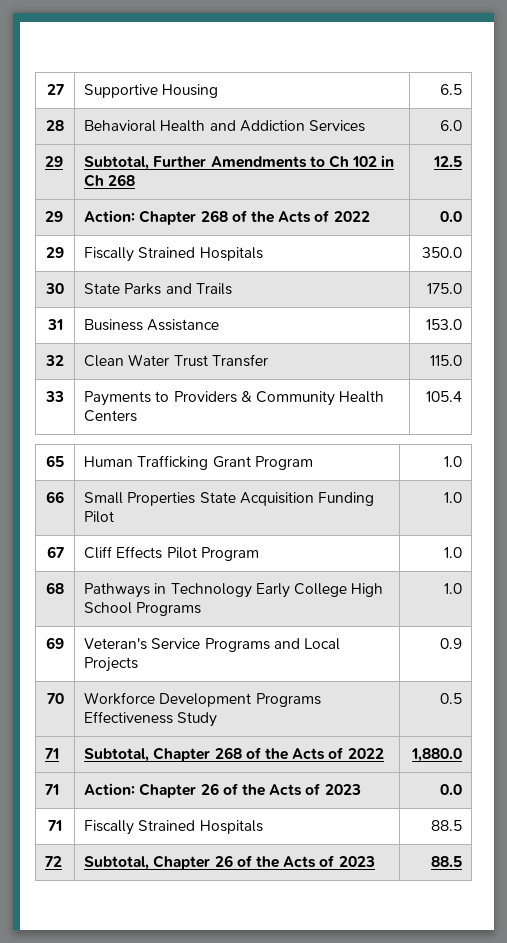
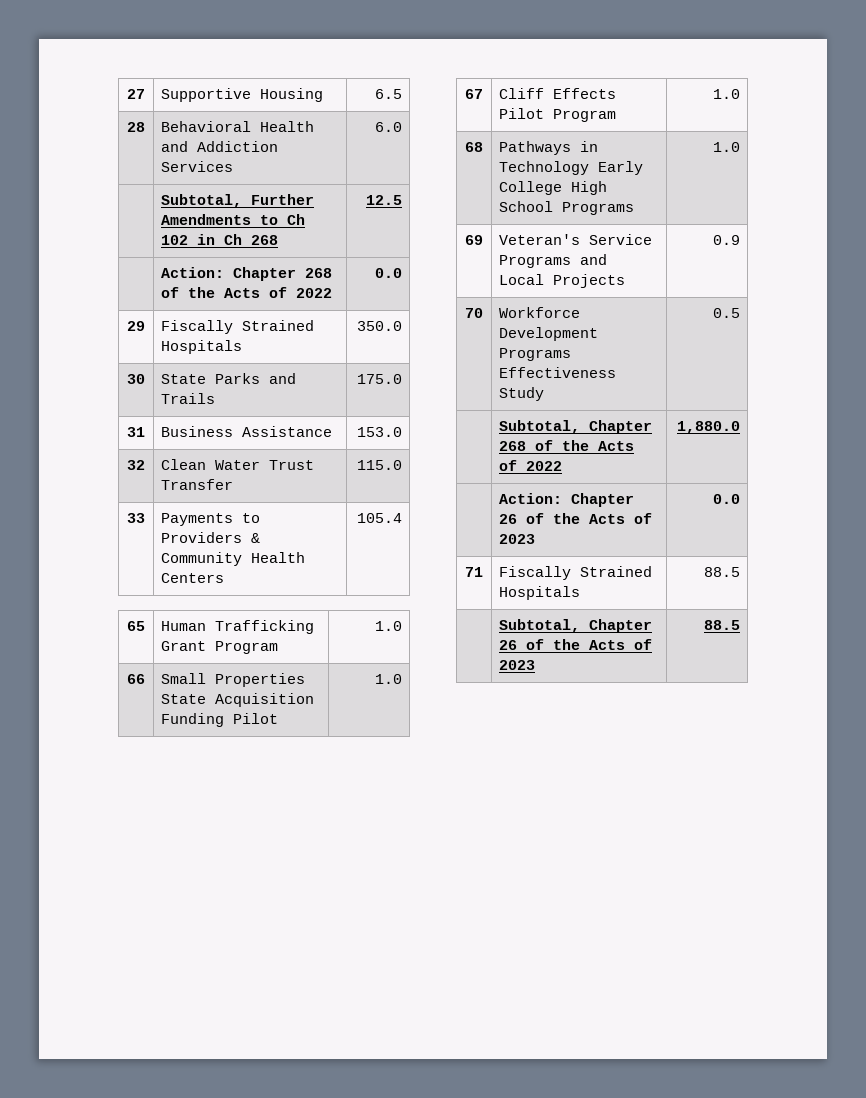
[45,156,64,167] 29 -> (402, 127) none
[45,211,64,222] 29 -> (402, 200) none
[45,748,60,759] 71 -> (740, 313) none
[45,784,60,795] 71 -> (740, 427) none
[45,856,63,867] 72 -> (740, 572) none

